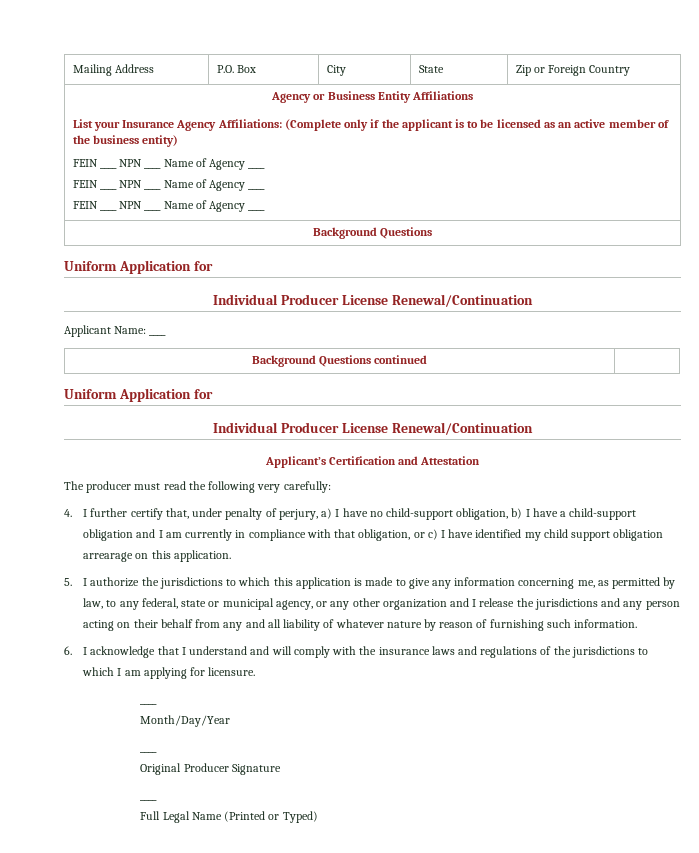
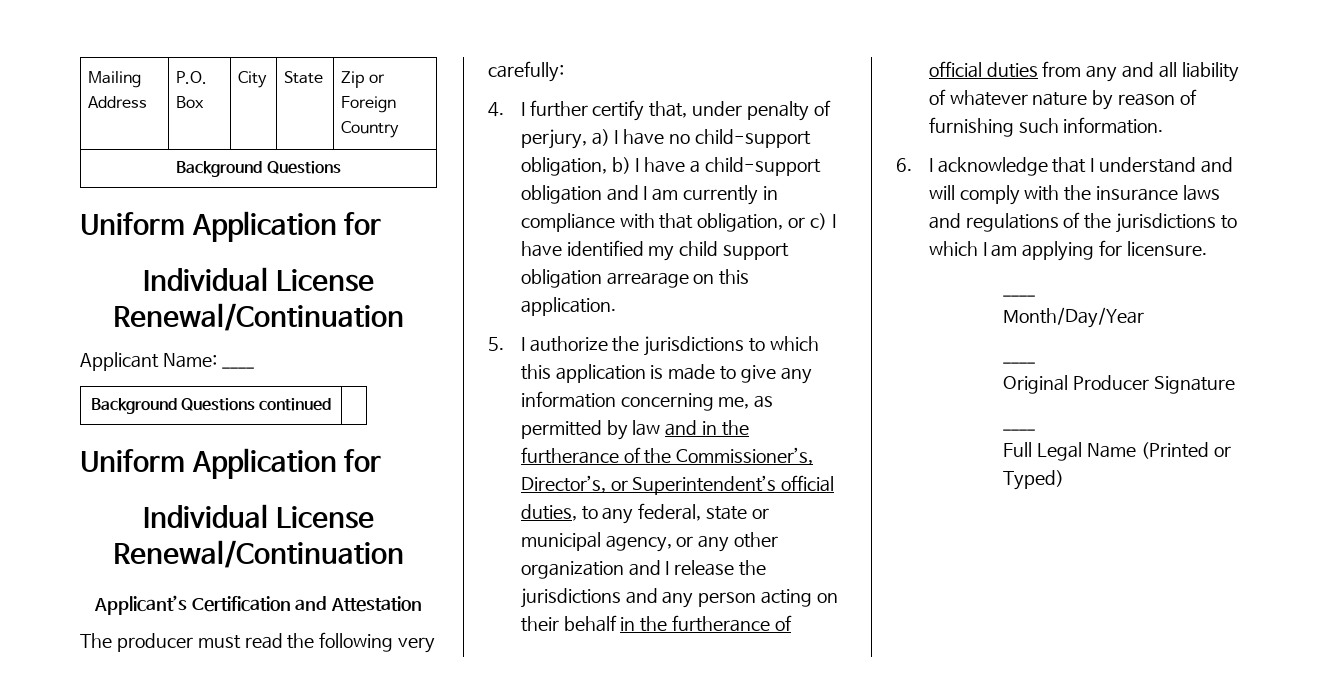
[271,91,473,103] [72,119,669,131] [72,135,179,147] [72,159,98,167] [99,167,117,169] [119,159,143,167] [144,167,162,169] [163,158,266,170] [72,180,98,188] [99,188,117,190] [119,180,143,188] [144,188,162,190] [163,179,266,191] [72,201,98,209] [99,209,117,211] [119,201,143,209] [144,209,162,211] [163,200,266,212] // Agency or Business Entity Affiliations // List your Insurance Agency Affiliations: (Complete only if the applicant is to be licensed as an active member of the business entity) // FEIN ____ NPN ____ Name of Agency ____ // FEIN ____ NPN ____ Name of Agency ____ // FEIN ____ NPN ____ Name of Agency ____ -> (400, 129) none
[281,294,340,305] Producer -> (269, 279) none
[281,422,340,433] Producer -> (269, 516) none
[83,598,104,609] law, -> [632,420,750,436] [520,447,814,465] [520,475,835,495] [520,504,577,521] law and in the furtherance of the Commissioner’s, Director’s, or Superintendent’s official duties,
(193, 623) none -> [620,615,793,632] [928,61,1038,78] in the furtherance of official duties

